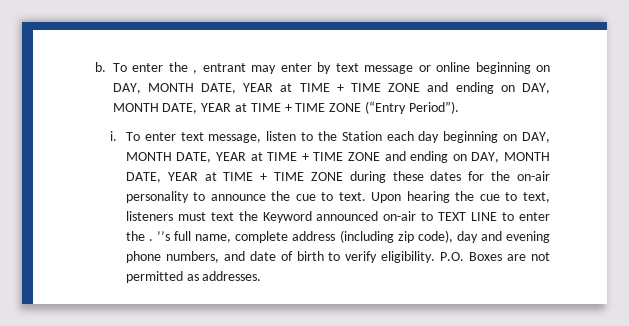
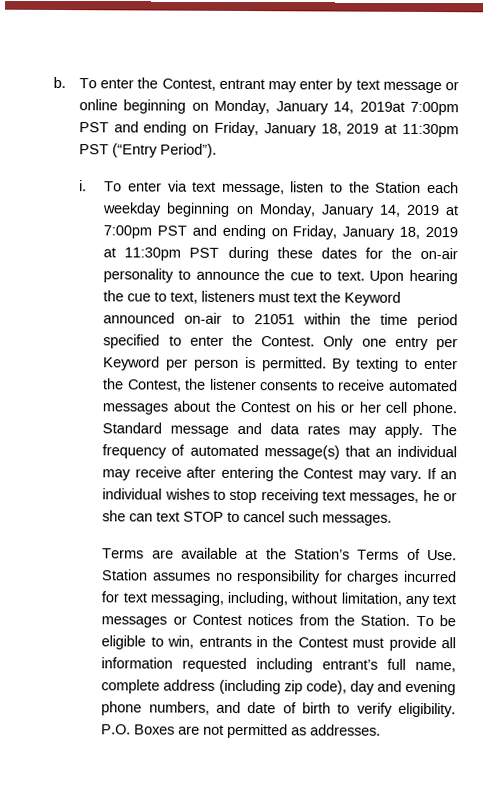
[193,70,198,74] , -> [161,78,216,91] Contest,
[112,82,550,94] [112,103,362,114] DAY, MONTH DATE, YEAR at TIME + TIME ZONE and ending on DAY, MONTH DATE, YEAR at TIME + TIME ZONE -> [214,99,459,116] [78,121,460,138] [78,144,109,155] Monday, January 14, 2019at 7:00pm PST and ending on Friday, January 18, 2019 at 11:30pm PST
(176, 136) none -> [167,180,188,192] via
[418,131,550,143] [125,151,550,163] [125,172,343,183] day beginning on DAY, MONTH DATE, YEAR at TIME + TIME ZONE and ending on DAY, MONTH DATE, YEAR at TIME + TIME ZONE -> [102,202,459,218] [103,224,458,240] [103,247,220,261] weekday beginning on Monday, January 14, 2019 at 7:00pm PST and ending on Friday, January 18, 2019 at 11:30pm PST
[438,212,550,221] [125,231,171,241] TEXT LINE to enter the . ’’s -> [253,313,458,329] [103,334,458,351] [103,356,458,372] [103,378,459,392] [102,400,457,417] [102,422,457,438] [102,444,457,460] [102,466,457,482] [102,488,457,504] [102,510,393,526] [102,547,457,561] [101,569,457,585] [101,591,457,608] [101,614,456,628] [101,635,456,652] [101,657,379,673] 21051 within the time period specified to enter the Contest. Only one entry per Keyword per person is permitted. By texting to enter the Contest, the listener consents to receive automated messages about the Contest on his or her cell phone. Standard message and data rates may apply. The frequency of automated message(s) that an individual may receive after entering the Contest may vary. If an individual wishes to stop receiving text messages, he or she can text STOP to cancel such messages. // Terms are available at the Station’s Terms of Use. Station assumes no responsibility for charges incurred for text messaging, including, without limitation, any text messages or Contest notices from the Station. To be eligible to win, entrants in the Contest must provide all information requested including entrant’s

